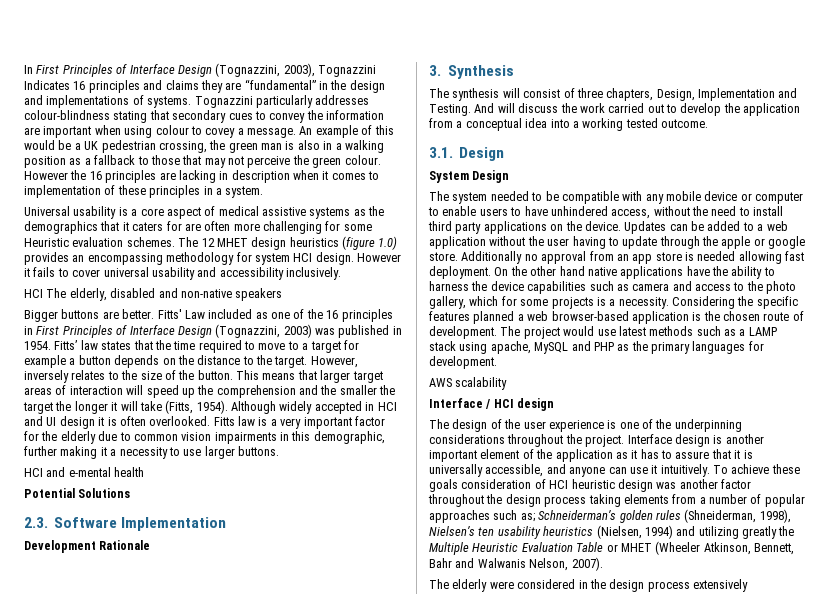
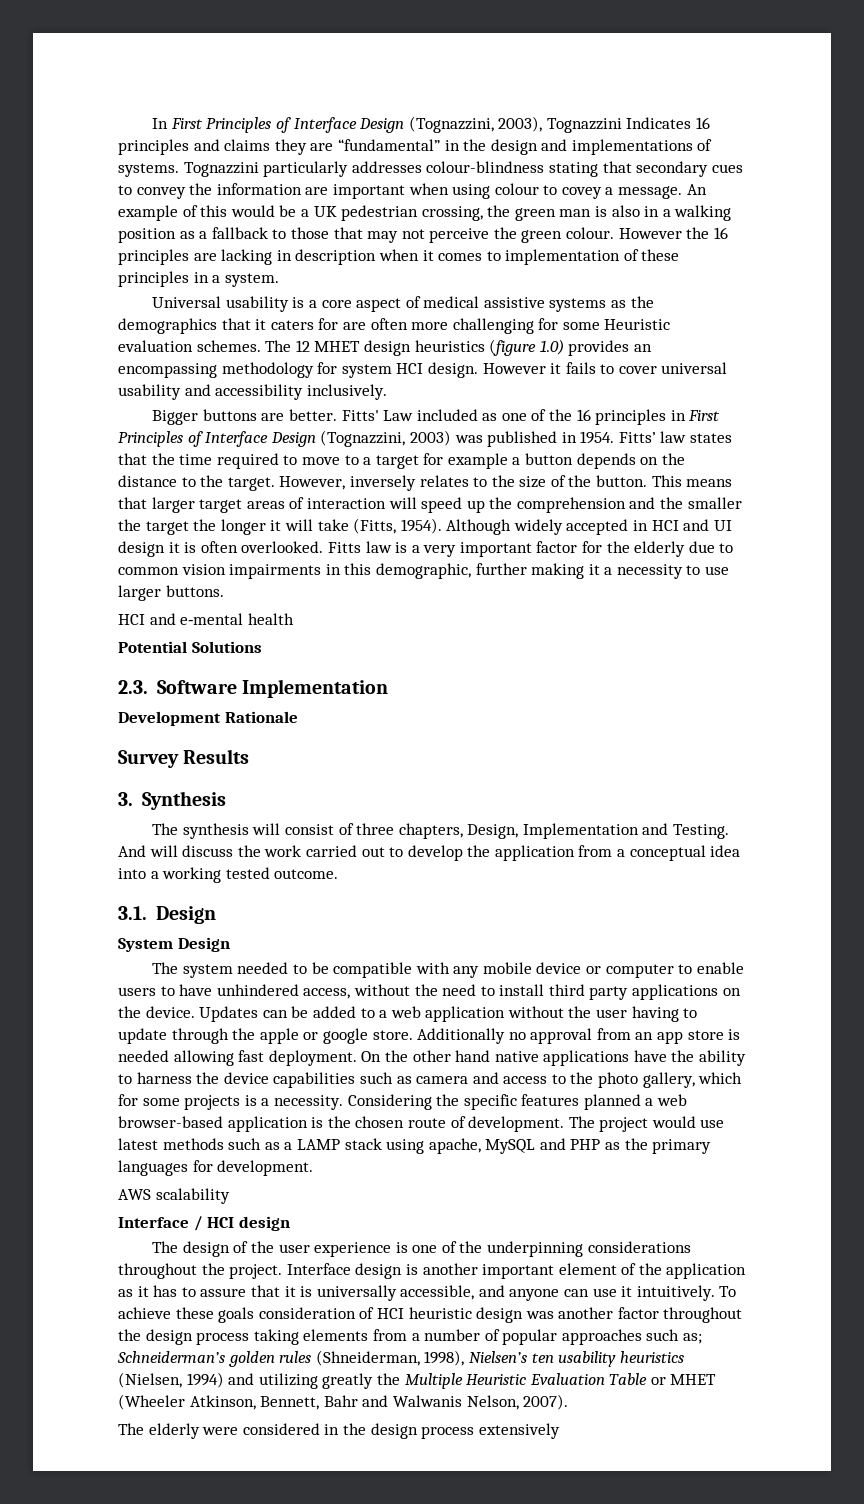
[24,288,283,301] // HCI The elderly, disabled and non-native speakers -> (387, 392) none
(151, 545) none -> [118,749,250,768] // Survey Results

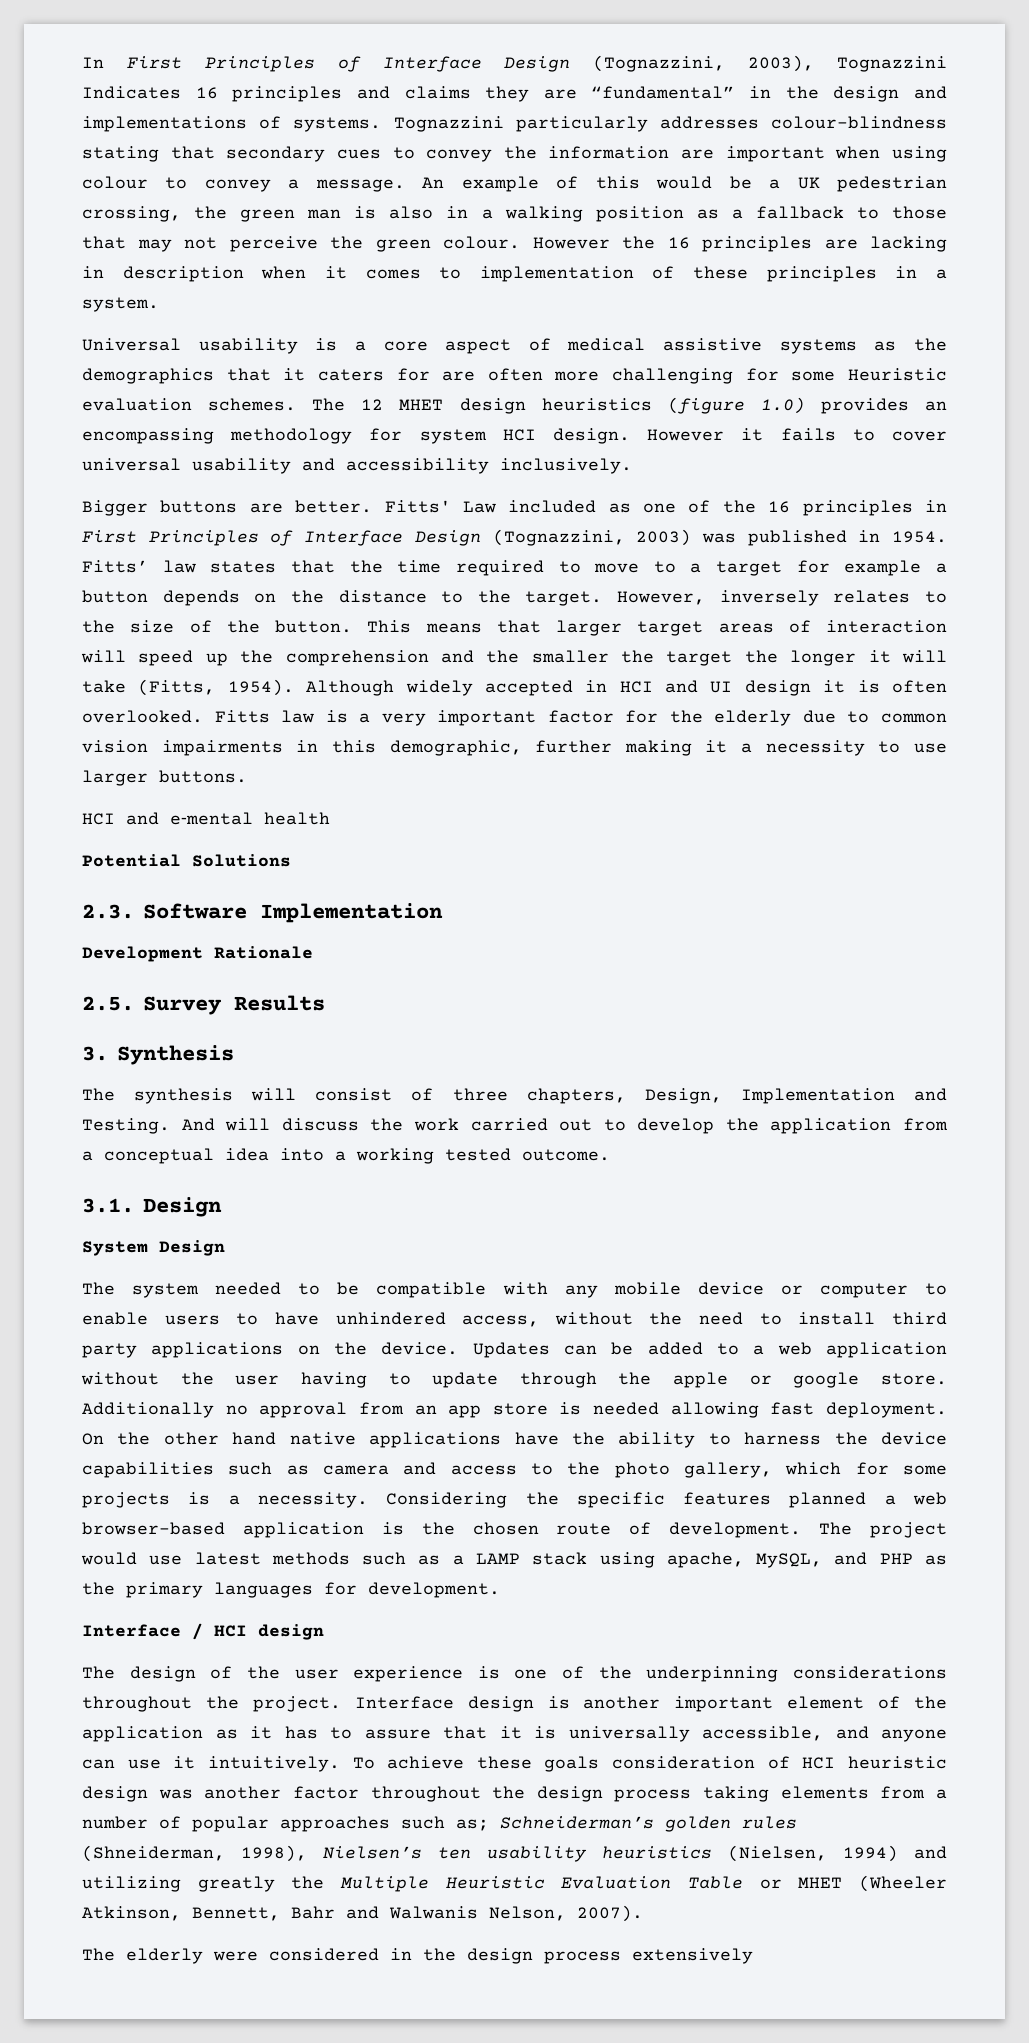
[561,187,602,199] covey -> [204,179,271,192] convey
(298, 717) none -> [82,996,134,1011] 2.5.
[485,1139,536,1154] MySQL -> [756,1553,823,1568] MySQL,
[118,1188,230,1204] // AWS scalability -> (500, 1590) none

